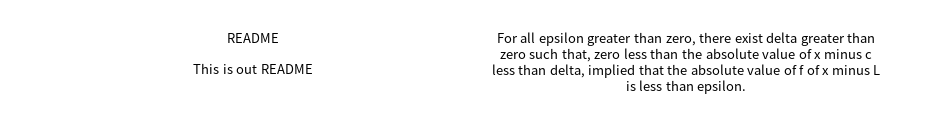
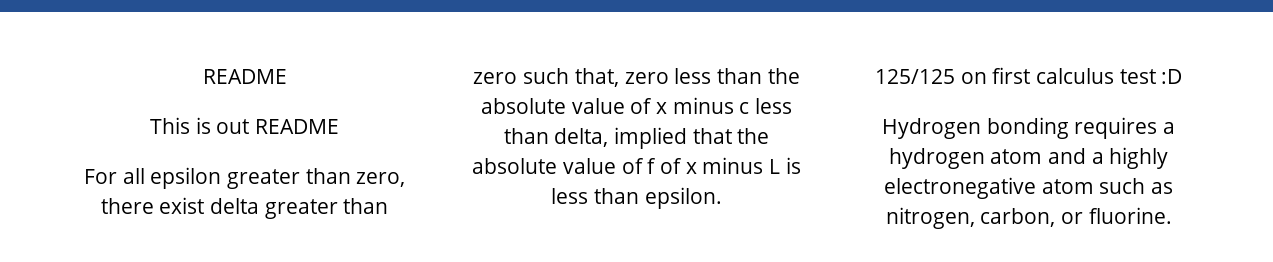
(747, 87) none -> [874,67,1183,84] [881,117,1176,139] [888,147,1169,169] [883,177,1174,199] [885,207,1172,229] // 125/125 on first calculus test :D // Hydrogen bonding requires a hydrogen atom and a highly electronegative atom such as nitrogen, carbon, or fluorine.

